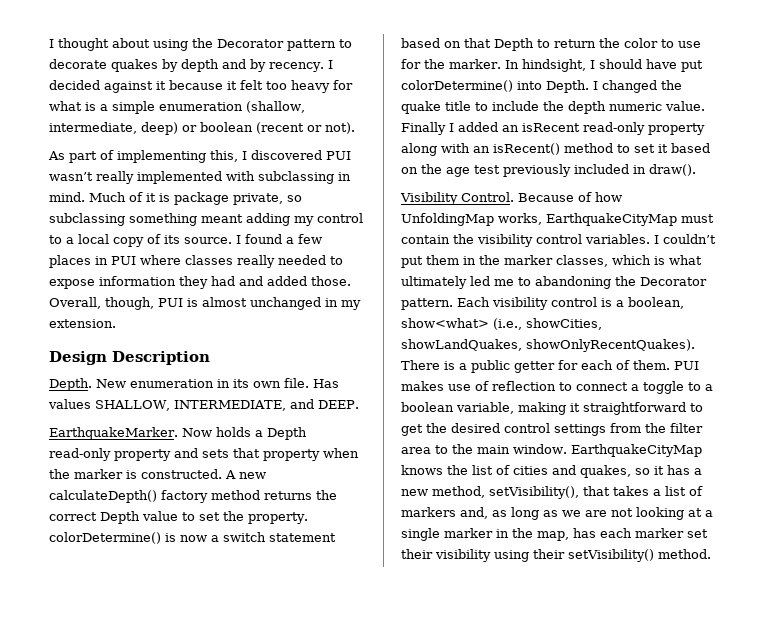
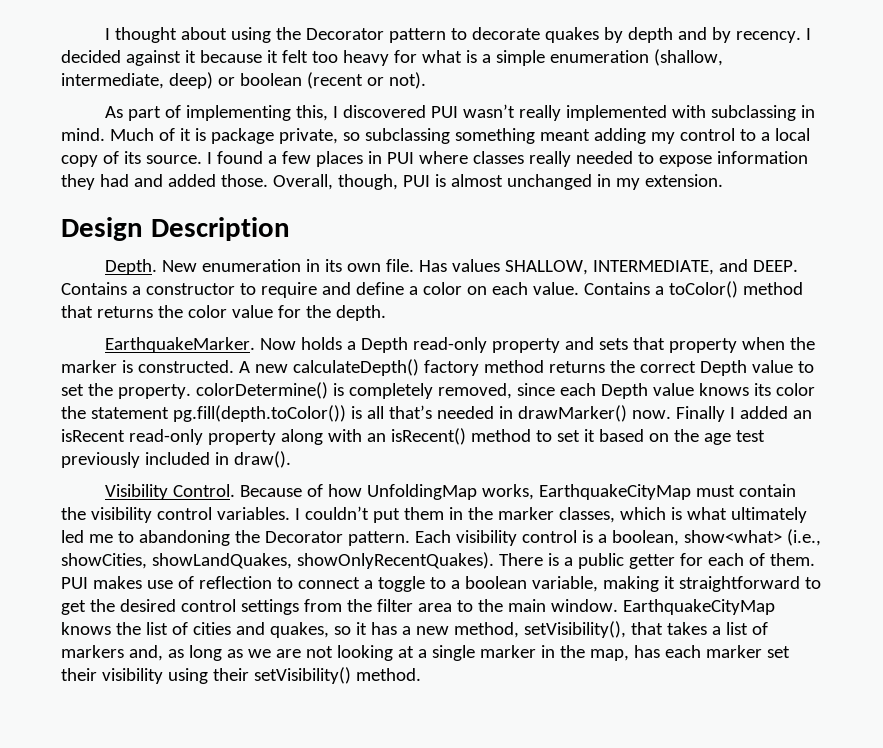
(359, 404) none -> [61,281,803,298] [61,305,386,321] Contains a constructor to require and define a color on each value. Contains a toColor() method that returns the color value for the depth.
[180,532,336,542] [401,38,701,51] [401,59,703,72] [401,80,682,93] [401,101,705,114] now a switch statement based on that Depth to return the color to use for the marker. In hindsight, I should have put colorDetermine() into Depth. I changed the quake title to include the depth numeric value. -> [348,383,815,399] [61,405,671,422] completely removed, since each Depth value knows its color the statement pg.fill(depth.toColor()) is all that’s needed in drawMarker() now.

